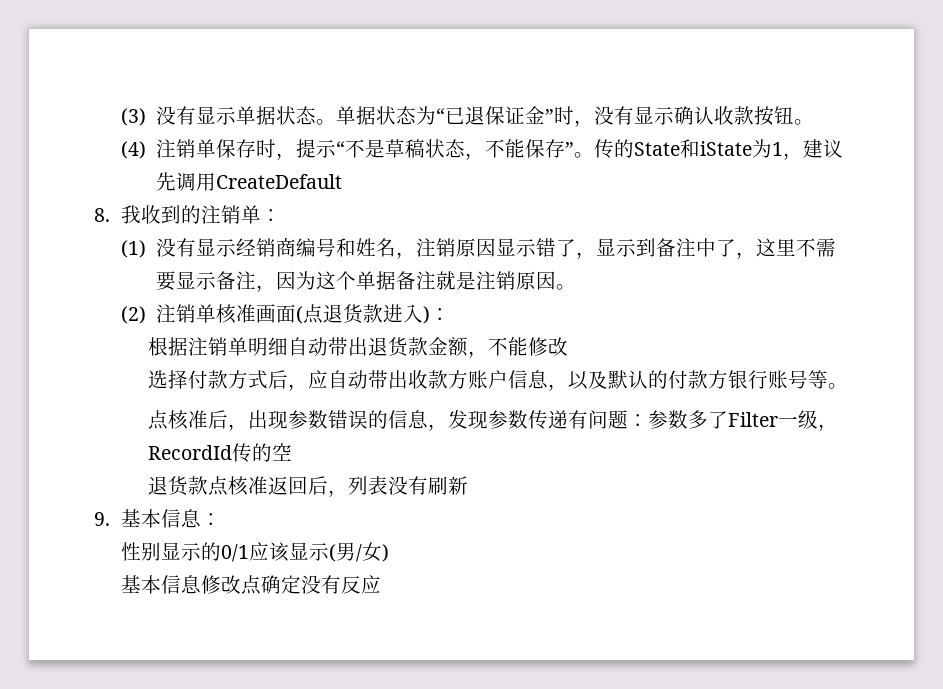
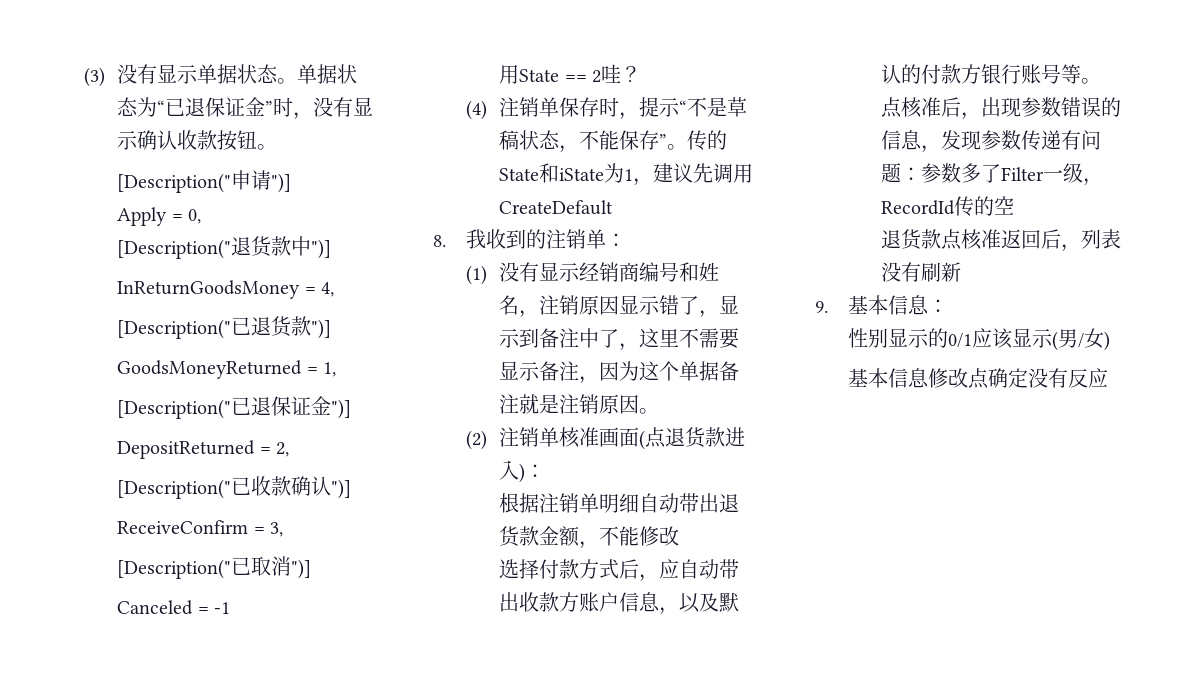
(814, 122) none -> [117,170,292,193] [117,207,201,226] [117,236,332,259] [117,280,334,299] [117,316,332,339] [117,360,336,379] [117,396,352,419] [117,440,289,459] [117,476,352,499] [117,520,283,537] [117,556,312,579] [117,600,230,615] [499,64,641,84] // [Description("申请")] // Apply = 0, // [Description("退货款中")] // InReturnGoodsMoney = 4, // [Description("已退货款")] // GoodsMoneyReturned = 1, // [Description("已退保证金")] // DepositReturned = 2, // [Description("已收款确认")] // ReceiveConfirm = 3, // [Description("已取消")] // Canceled = -1 // 用State == 2哇？

